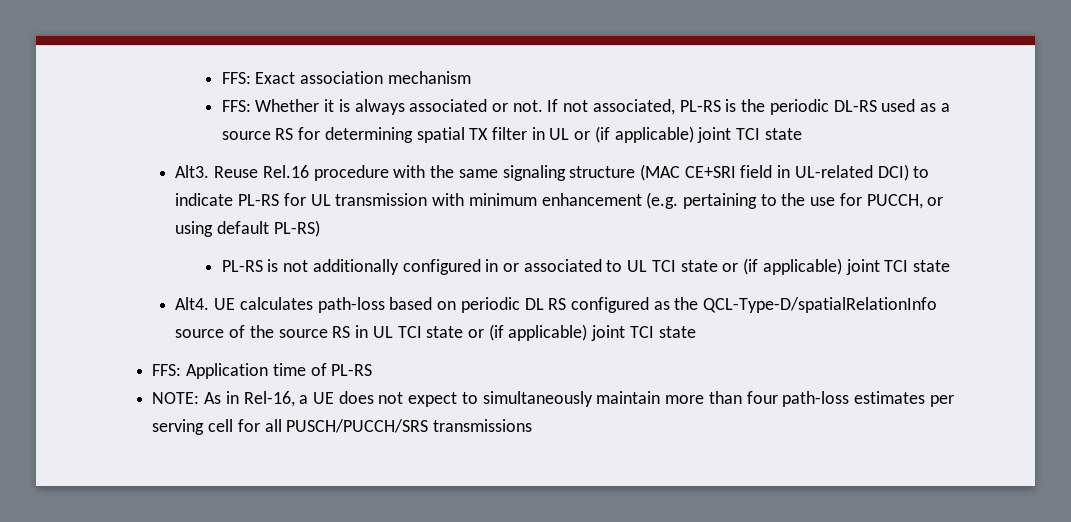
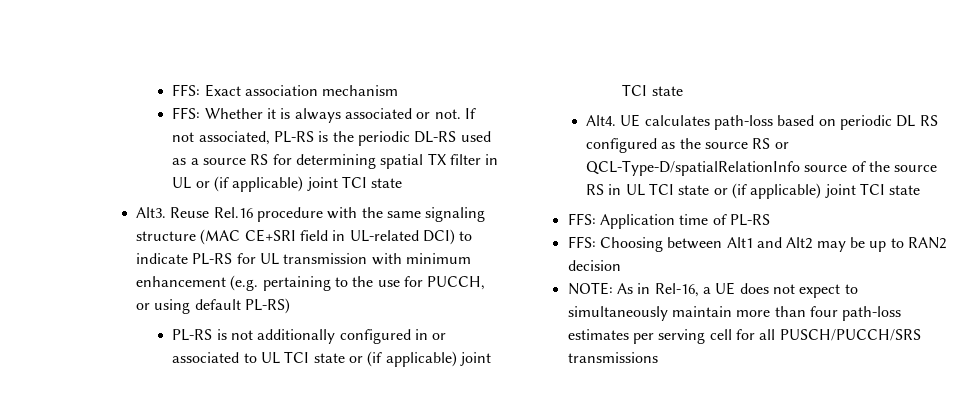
(699, 303) none -> [704,138,789,149] source RS or
(373, 370) none -> [567,236,947,252] [567,260,621,271] // FFS: Choosing between Alt1 and Alt2 may be up to RAN2 decision

